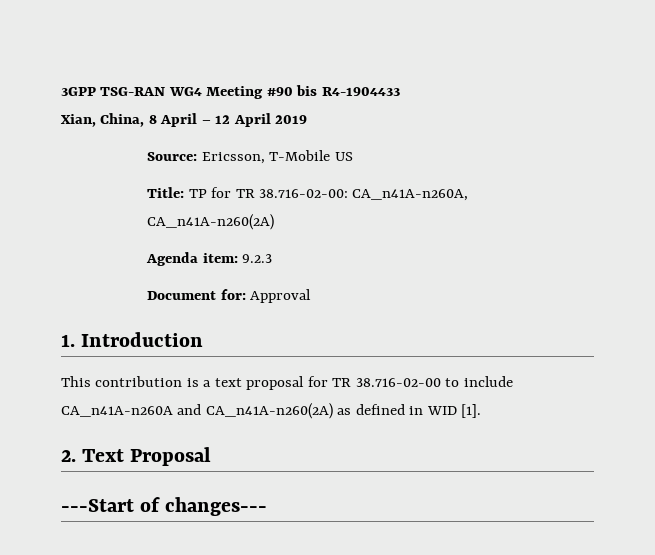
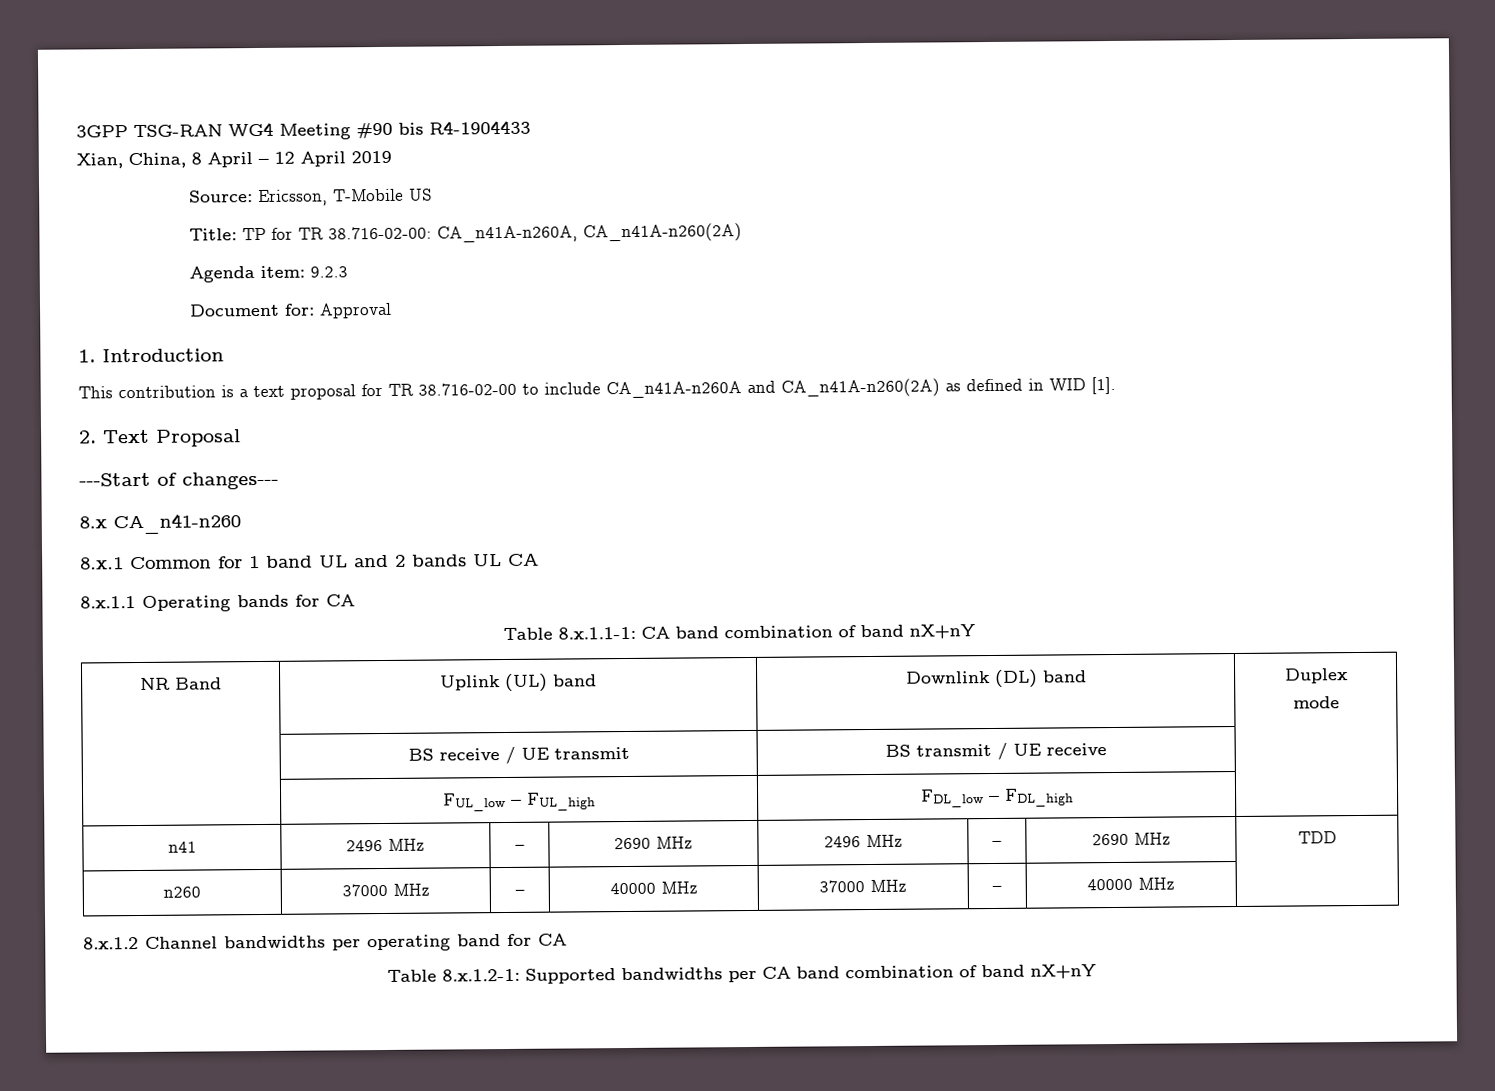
(268, 506) none -> [79,513,241,535] [80,553,539,570] [80,594,355,612] [502,624,976,641] [140,677,222,690] [440,673,597,692] [905,669,1087,688] [1284,668,1349,684] [1292,696,1340,709] [407,746,630,764] [885,742,1107,760] [443,792,596,812] [920,788,1074,808] [167,841,197,853] [346,838,426,852] [514,844,525,850] [614,836,693,850] [823,834,903,848] [992,840,1002,847] [1091,832,1171,846] [1297,831,1337,844] [163,886,201,898] [341,883,430,897] [514,889,525,895] [609,881,698,895] [819,879,907,893] [992,885,1002,891] [1087,877,1175,891] [83,933,567,952] [387,964,1097,984] // 8.x CA_n41-n260 // 8.x.1 Common for 1 band UL and 2 bands UL CA // 8.x.1.1 Operating bands for CA // Table 8.x.1.1-1: CA band combination of band nX+nY // NR Band | Uplink (UL) band | Downlink (DL) band | Duplex // mode // | BS receive / UE transmit | BS transmit / UE receive | // | FUL_low – FUL_high | FDL_low – FDL_high | // n41 | 2496 MHz | – | 2690 MHz | 2496 MHz | – | 2690 MHz | TDD // n260 | 37000 MHz | – | 40000 MHz | 37000 MHz | – | 40000 MHz | // 8.x.1.2 Channel bandwidths per operating band for CA // Table 8.x.1.2-1: Supported bandwidths per CA band combination of band nX+nY

